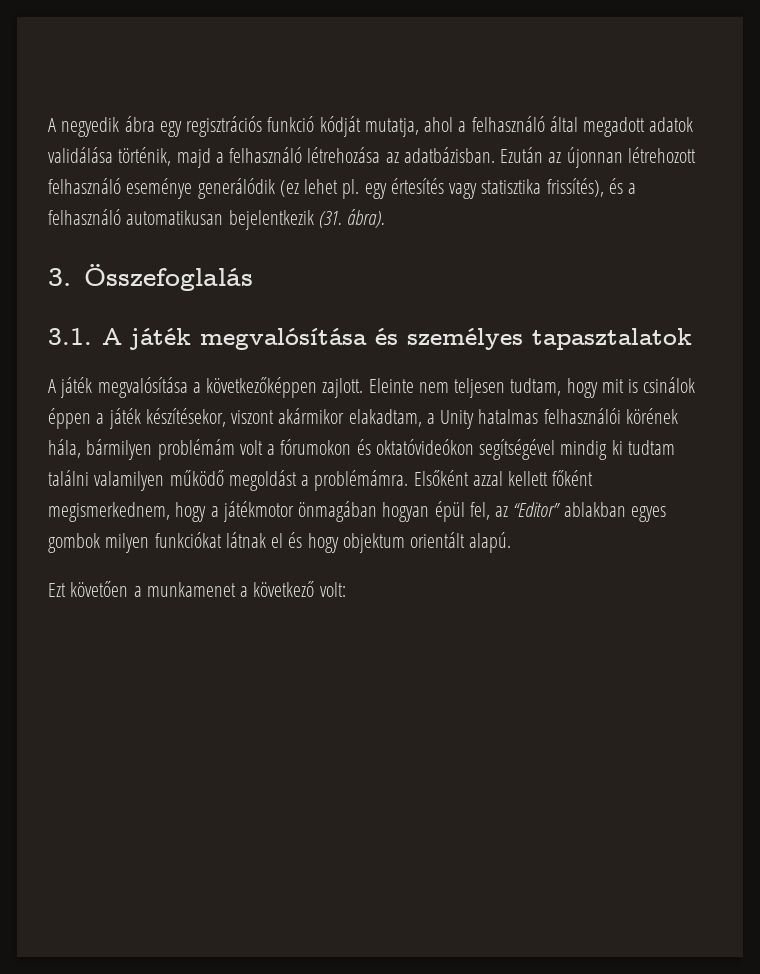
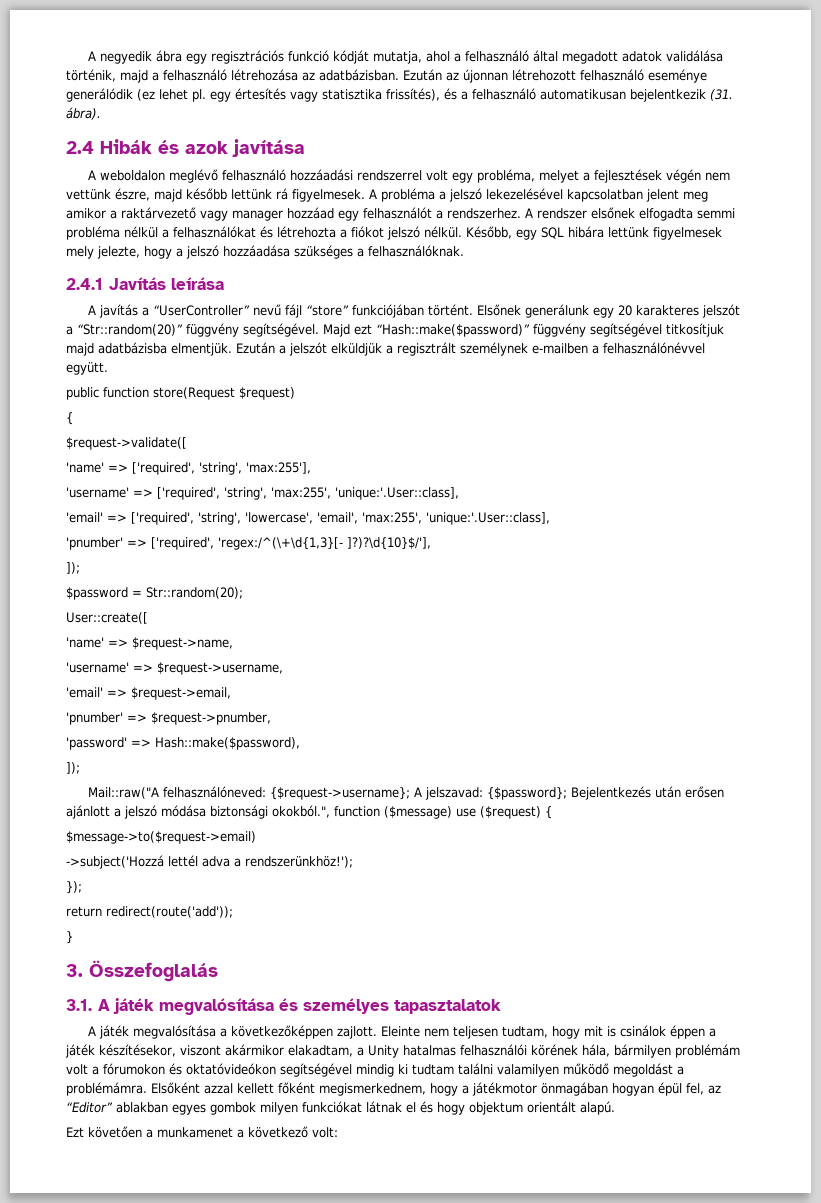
(386, 218) none -> [66,139,306,157] [88,169,731,183] [66,188,708,202] [66,207,735,221] [66,226,722,240] [66,245,464,259] [66,277,225,290] [88,304,741,318] [66,323,724,337] [66,342,705,356] [66,362,108,375] [66,387,295,400] [66,412,73,425] [66,437,187,450] [66,462,311,475] [66,487,459,500] [66,512,550,525] [66,537,431,550] [66,562,80,574] [66,587,243,600] [66,612,148,624] [66,637,233,650] [66,662,283,675] [66,687,231,700] [66,712,271,725] [66,737,300,750] [66,762,80,774] [88,786,725,800] [66,805,552,819] [66,831,256,844] [66,855,353,869] [66,881,82,894] [66,906,233,918] [66,931,73,944] // 2.4 Hibák és azok javítása // A weboldalon meglévő felhasználó hozzáadási rendszerrel volt egy probléma, melyet a fejlesztések végén nem vettünk észre, majd később lettünk rá figyelmesek. A probléma a jelszó lekezelésével kapcsolatban jelent meg amikor a raktárvezető vagy manager hozzáad egy felhasználót a rendszerhez. A rendszer elsőnek elfogadta semmi probléma nélkül a felhasználókat és létrehozta a fiókot jelszó nélkül. Később, egy SQL hibára lettünk figyelmesek mely jelezte, hogy a jelszó hozzáadása szükséges a felhasználóknak. // 2.4.1 Javítás leírása // A javítás a “UserController” nevű fájl “store” funkciójában történt. Elsőnek generálunk egy 20 karakteres jelszót a “Str::random(20)” függvény segítségével. Majd ezt “Hash::make($password)” függvény segítségével titkosítjuk majd adatbázisba elmentjük. Ezután a jelszót elküldjük a regisztrált személynek e-mailben a felhasználónévvel együtt. // public function store(Request $request) // { // $request->validate([ // 'name' => ['required', 'string', 'max:255'], // 'username' => ['required', 'string', 'max:255', 'unique:'.User::class], // 'email' => ['required', 'string', 'lowercase', 'email', 'max:255', 'unique:'.User::class], // 'pnumber' => ['required', 'regex:/^(\+\d{1,3}[- ]?)?\d{10}$/'], // ]); // $password = Str::random(20); // User::create([ // 'name' => $request->name, // 'username' => $request->username, // 'email' => $request->email, // 'pnumber' => $request->pnumber, // 'password' => Hash::make($password), // ]); // Mail::raw("A felhasználóneved: {$request->username}; A jelszavad: {$password}; Bejelentkezés után erősen ajánlott a jelszó módása biztonsági okokból.", function ($message) use ($request) { // $message->to($request->email) // ->subject('Hozzá lettél adva a rendszerünkhöz!'); // }); // return redirect(route('add')); // }

